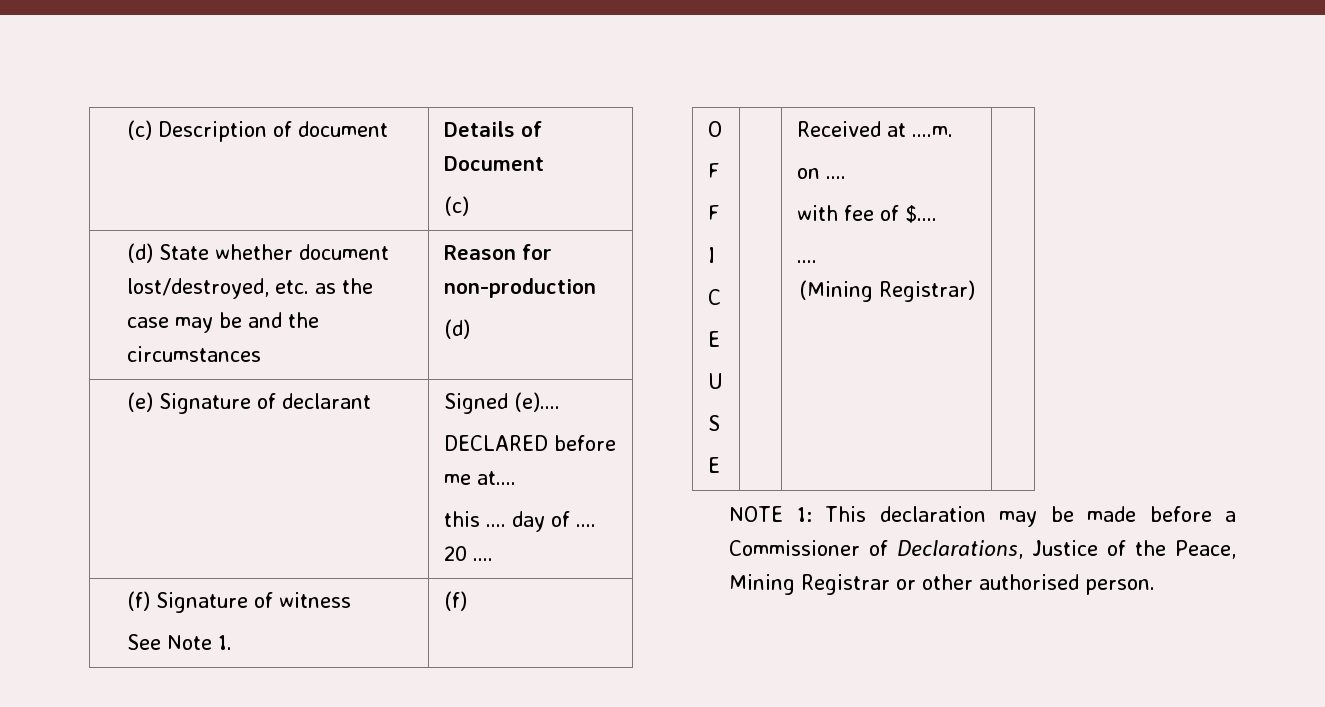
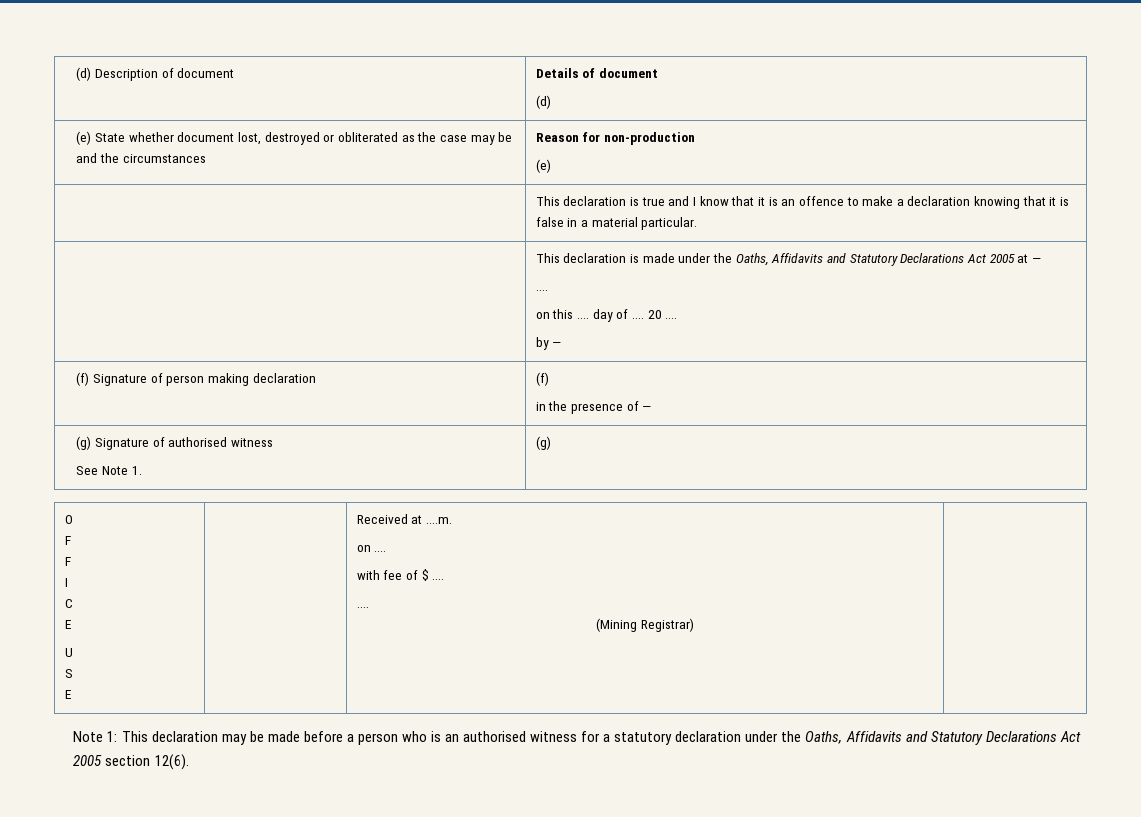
[127,120,153,140] (c) -> [76,67,92,81] (d)
[443,156,544,171] [443,196,469,216] [127,243,390,263] [127,278,310,299] Document // (c) // (d) State whether document lost/destroyed, etc. -> [599,68,659,78] [535,95,551,109] [76,131,398,145] document // (d) // (e) State whether document lost, destroyed or obliterated
[443,319,470,339] [127,392,372,414] [443,392,560,414] [443,435,616,451] [443,471,516,485] (d) // (e) Signature of declarant | Signed (e).... // DECLARED before me at.... // -> [535,159,551,173] [535,196,1070,209] [535,217,698,230] [535,253,1041,266] [535,290,548,291] [535,312,550,319] (e) // | This declaration is true and I know that it is an offence to make a declaration knowing that it is false in a material particular. // | This declaration is made under the Oaths, Affidavits and Statutory Declarations Act 2005 at — // .... // on
(493, 559) none -> [535,337,562,350] // by —
(274, 600) none -> [166,373,316,386] [535,372,549,386] [535,401,652,414] [76,436,228,450] person making declaration | (f) // in the presence of — // (g) Signature of authorised
[443,591,467,611] (f) -> [535,436,551,450] (g)
[904,205,937,223] $.... -> [421,569,445,581] $ ....
[729,506,784,522] NOTE -> [73,731,104,742] Note
[729,540,1236,559] [729,574,1156,595] Commissioner of Declarations, Justice of the Peace, Mining Registrar or other authorised person. -> [357,731,1081,745] [73,754,189,770] person who is an authorised witness for a statutory declaration under the Oaths, Affidavits and Statutory Declarations Act 2005 section 12(6).

